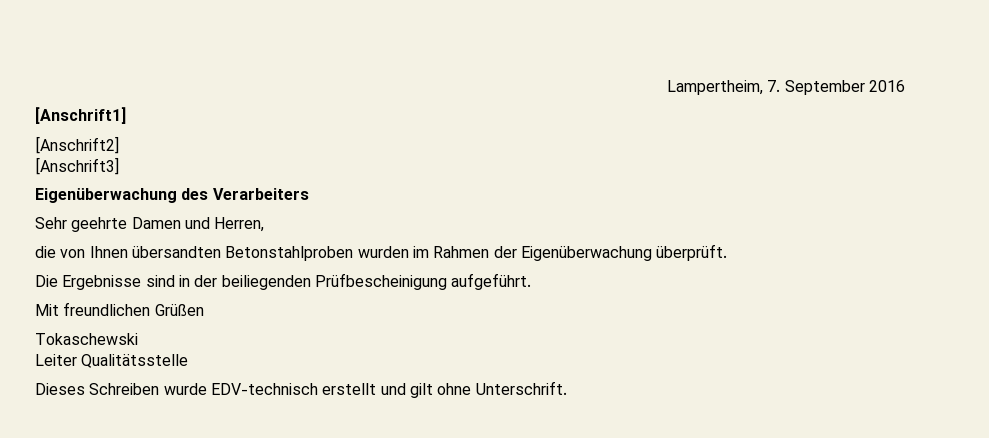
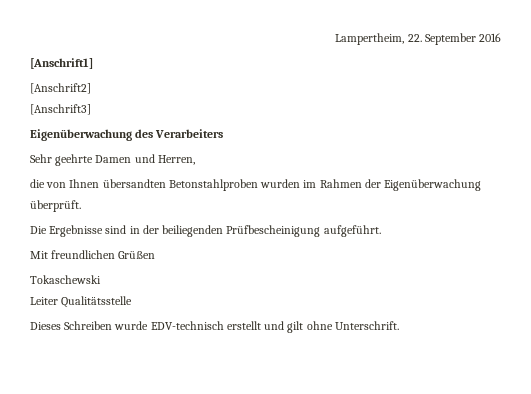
[767,80,781,92] 7. -> [407,34,422,42] 22.

